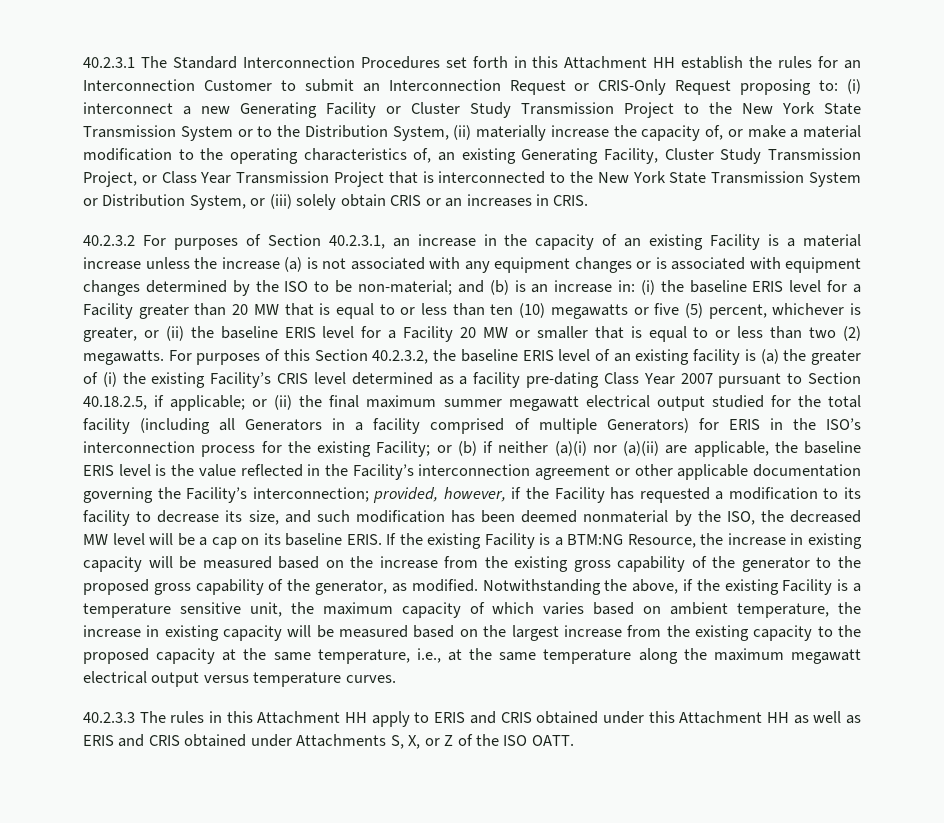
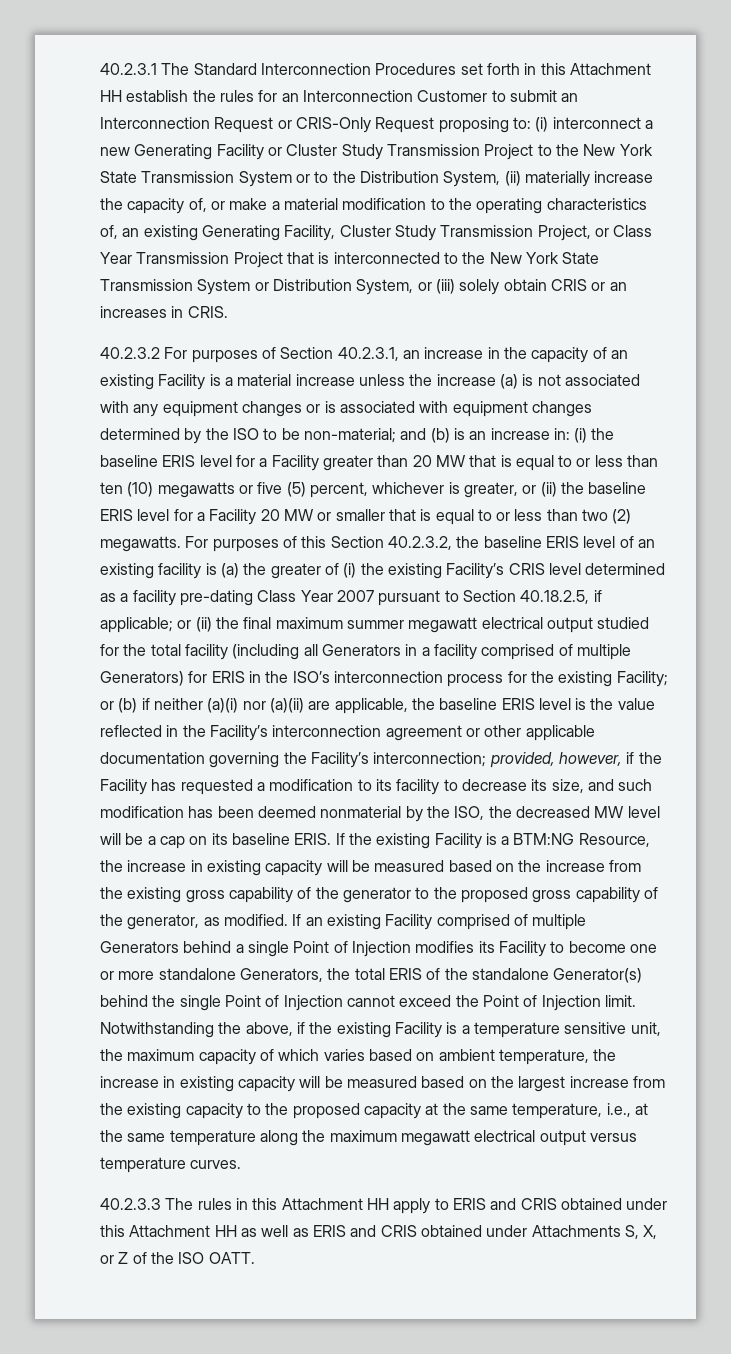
(478, 585) none -> [292,914,587,930] [100,941,657,957] [100,968,643,983] [100,995,636,1011] If an existing Facility comprised of multiple Generators behind a single Point of Injection modifies its Facility to become one or more standalone Generators, the total ERIS of the standalone Generator(s) behind the single Point of Injection cannot exceed the Point of Injection limit.

